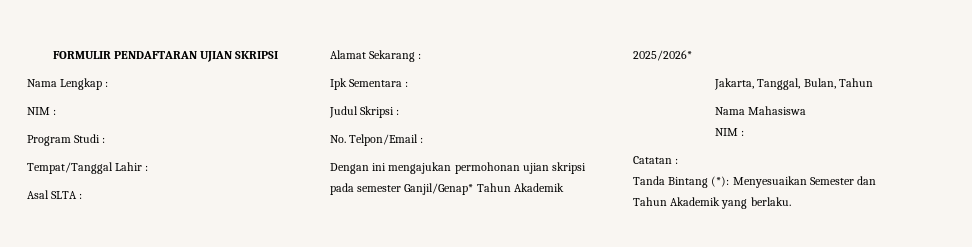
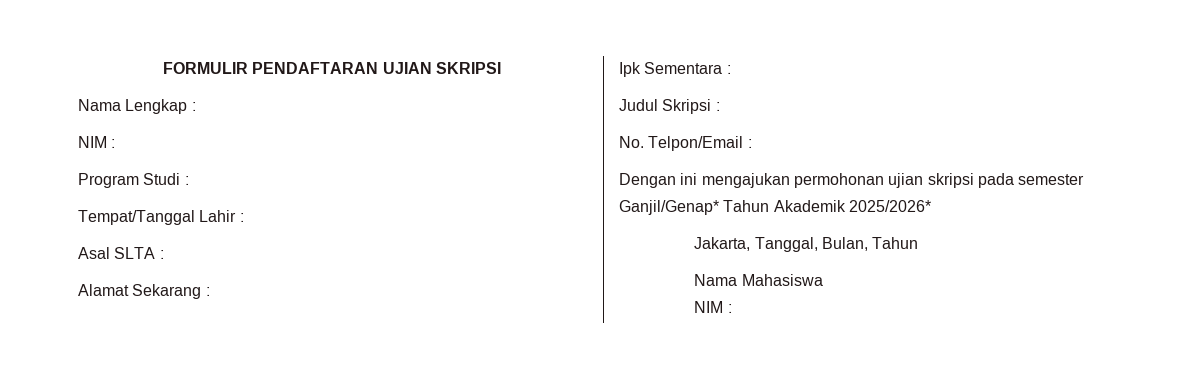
[633,156,679,164] [633,176,877,188] [633,197,791,209] // Catatan : // Tanda Bintang (*): Menyesuaikan Semester dan Tahun Akademik yang berlaku. -> (732, 308) none

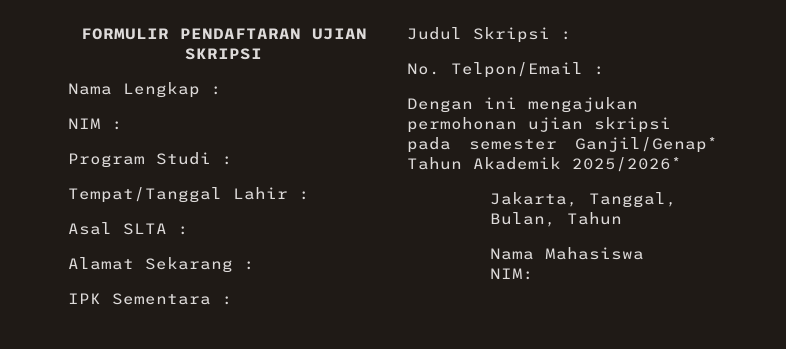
[619,62,641,77] Ipk -> [68,293,101,304] IPK
[694,301,732,313] NIM : -> [490,268,535,280] NIM:

